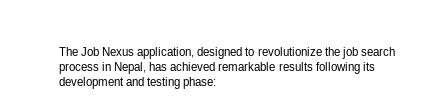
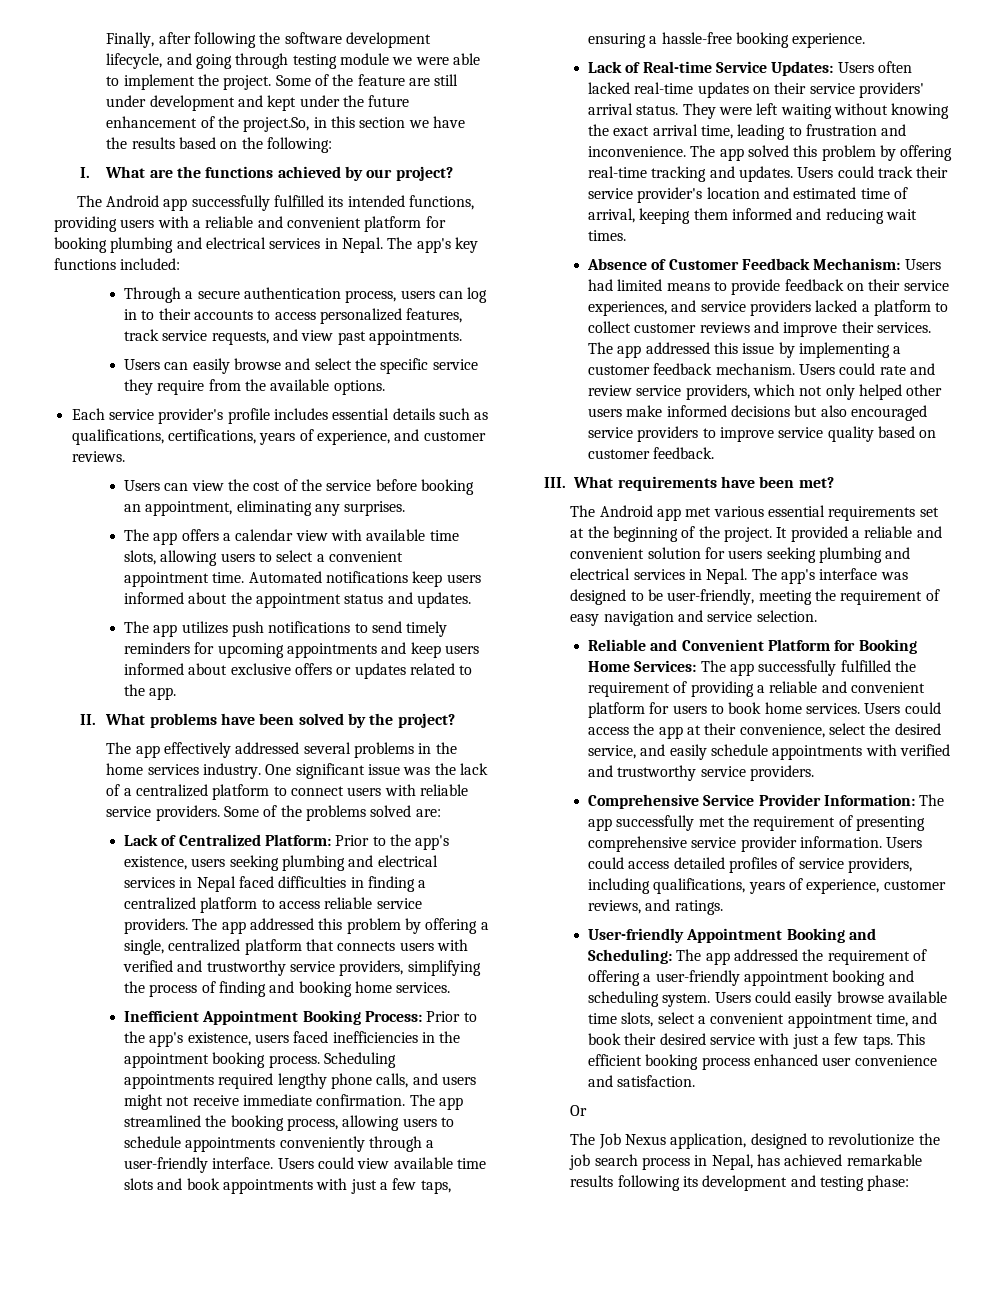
(58, 51) none -> [106,32,432,48] [106,53,481,69] [106,74,459,90] [106,95,410,111] [106,116,466,132] [106,137,333,153] [80,166,453,181] [76,195,475,211] [54,216,446,232] [54,237,478,253] [54,258,181,270] [124,287,488,303] [124,308,463,324] [124,329,462,345] [124,358,478,374] [124,379,385,395] [71,408,489,424] [71,429,486,445] [71,451,125,462] [124,479,474,495] [124,500,406,516] [124,529,459,545] [124,550,403,566] [124,571,481,587] [124,592,471,608] [124,621,448,637] [124,642,479,658] [124,663,473,679] [124,684,177,700] [80,713,455,728] [106,742,457,758] [106,763,489,779] [106,784,469,800] [106,805,441,821] [124,834,450,850] [124,855,438,871] [124,876,427,892] [124,897,422,913] [124,918,489,934] [124,939,468,955] [123,960,481,976] [124,981,451,997] [124,1010,477,1025] [124,1031,461,1047] [124,1052,397,1068] [124,1073,476,1089] [124,1094,463,1110] [124,1115,454,1131] [124,1136,435,1152] [124,1157,486,1173] [124,1178,451,1194] [588,32,866,48] [588,61,912,76] [588,82,924,98] [588,103,950,119] [588,124,907,140] [588,145,953,161] [588,166,949,182] [588,187,908,203] [588,208,917,224] [588,230,627,241] [587,258,941,270] [588,279,949,295] [588,300,949,316] [588,321,931,337] [588,342,902,358] [588,363,935,375] [588,384,943,400] [588,405,927,421] [588,426,937,442] [588,447,715,459] [544,476,834,491] [570,505,939,521] [570,526,942,542] [570,547,911,563] [570,568,908,584] [570,589,940,605] [570,610,817,626] [588,639,917,654] [588,660,916,676] [588,681,925,697] [588,702,941,718] [588,723,941,739] [588,744,950,760] [588,765,815,781] [588,794,945,809] [588,815,925,831] [588,836,923,852] [588,857,912,873] [588,878,946,894] [588,899,723,915] [588,928,877,943] [588,949,927,965] [588,970,914,986] [588,991,947,1007] [588,1012,938,1028] [588,1033,925,1049] [588,1054,937,1070] [588,1075,696,1087] [570,1105,588,1116] Finally, after following the software development lifecycle, and going through testing module we were able to implement the project. Some of the feature are still under development and kept under the future enhancement of the project.So, in this section we have the results based on the following: // I. What are the functions achieved by our project? // The Android app successfully fulfilled its intended functions, providing users with a reliable and convenient platform for booking plumbing and electrical services in Nepal. The app's key functions included: // Through a secure authentication process, users can log in to their accounts to access personalized features, track service requests, and view past appointments. // Users can easily browse and select the specific service they require from the available options. // Each service provider's profile includes essential details such as qualifications, certifications, years of experience, and customer reviews. // Users can view the cost of the service before booking an appointment, eliminating any surprises. // The app offers a calendar view with available time slots, allowing users to select a convenient appointment time. Automated notifications keep users informed about the appointment status and updates. // The app utilizes push notifications to send timely reminders for upcoming appointments and keep users informed about exclusive offers or updates related to the app. // II. What problems have been solved by the project? // The app effectively addressed several problems in the home services industry. One significant issue was the lack of a centralized platform to connect users with reliable service providers. Some of the problems solved are: // Lack of Centralized Platform: Prior to the app's existence, users seeking plumbing and electrical services in Nepal faced difficulties in finding a centralized platform to access reliable service providers. The app addressed this problem by offering a single, centralized platform that connects users with verified and trustworthy service providers, simplifying the process of finding and booking home services. // Inefficient Appointment Booking Process: Prior to the app's existence, users faced inefficiencies in the appointment booking process. Scheduling appointments required lengthy phone calls, and users might not receive immediate confirmation. The app streamlined the booking process, allowing users to schedule appointments conveniently through a user-friendly interface. Users could view available time slots and book appointments with just a few taps, ensuring a hassle-free booking experience. // Lack of Real-time Service Updates: Users often lacked real-time updates on their service providers' arrival status. They were left waiting without knowing the exact arrival time, leading to frustration and inconvenience. The app solved this problem by offering real-time tracking and updates. Users could track their service provider's location and estimated time of arrival, keeping them informed and reducing wait times. // Absence of Customer Feedback Mechanism: Users had limited means to provide feedback on their service experiences, and service providers lacked a platform to collect customer reviews and improve their services. The app addressed this issue by implementing a customer feedback mechanism. Users could rate and review service providers, which not only helped other users make informed decisions but also encouraged service providers to improve service quality based on customer feedback. // III. What requirements have been met? // The Android app met various essential requirements set at the beginning of the project. It provided a reliable and convenient solution for users seeking plumbing and electrical services in Nepal. The app's interface was designed to be user-friendly, meeting the requirement of easy navigation and service selection. // Reliable and Convenient Platform for Booking Home Services: The app successfully fulfilled the requirement of providing a reliable and convenient platform for users to book home services. Users could access the app at their convenience, select the desired service, and easily schedule appointments with verified and trustworthy service providers. // Comprehensive Service Provider Information: The app successfully met the requirement of presenting comprehensive service provider information. Users could access detailed profiles of service providers, including qualifications, years of experience, customer reviews, and ratings. // User-friendly Appointment Booking and Scheduling: The app addressed the requirement of offering a user-friendly appointment booking and scheduling system. Users could easily browse available time slots, select a convenient appointment time, and book their desired service with just a few taps. This efficient booking process enhanced user convenience and satisfaction. // Or //

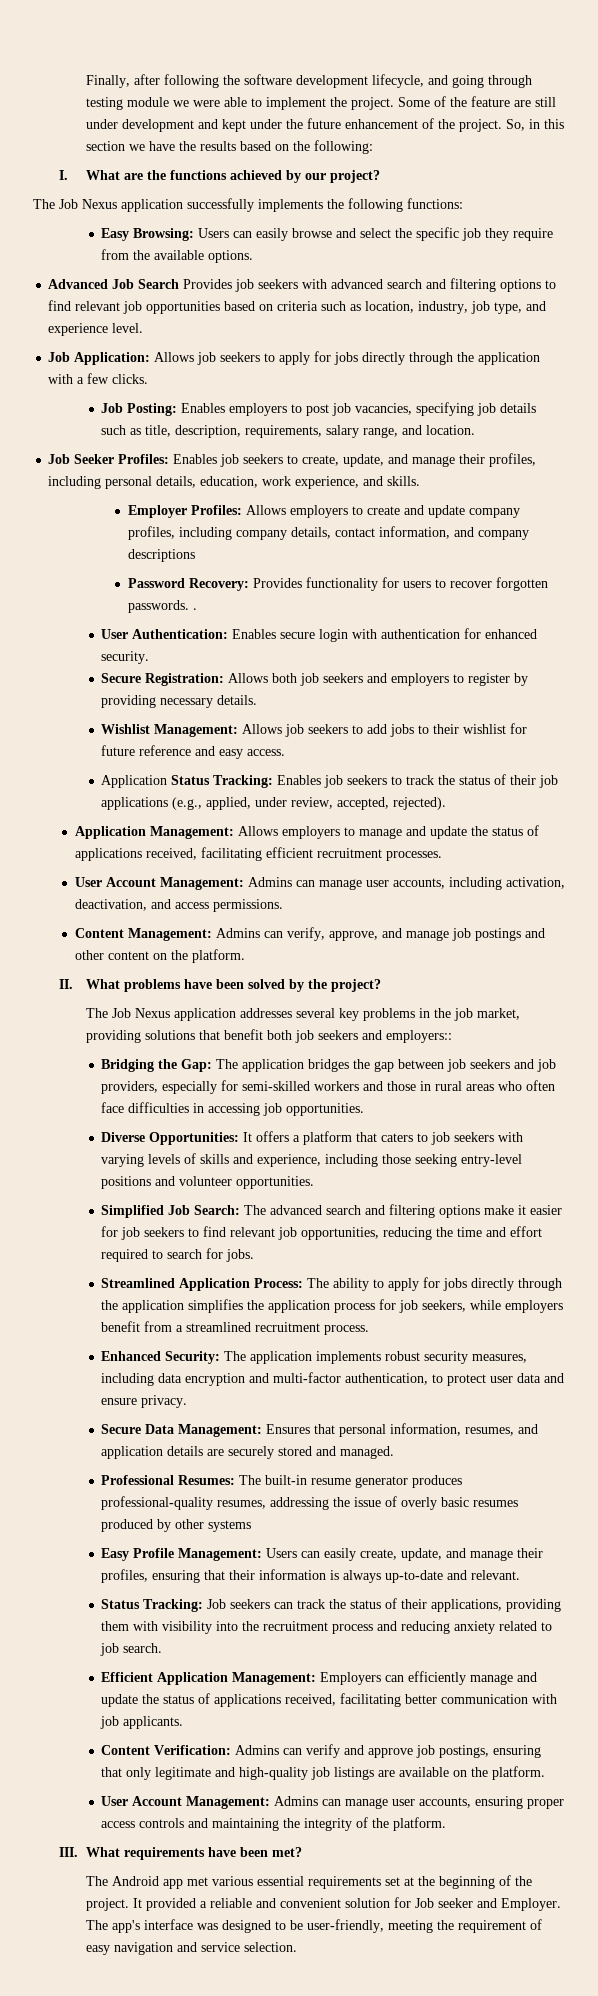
[243,117,310,132] project.So, -> [458,119,525,132] project. So,
[106,195,475,211] [54,216,446,232] [54,237,478,253] [54,258,181,270] [124,287,488,303] [124,308,463,324] [124,329,462,345] Android app successfully fulfilled its intended functions, providing users with a reliable and convenient platform for booking plumbing and electrical services in Nepal. The app's key functions included: // Through a secure authentication process, users can log in to their accounts to access personalized features, track service requests, and view past appointments. // -> [59,198,463,212] [101,228,195,241] Job Nexus application successfully implements the following functions: // Easy Browsing:
[432,359,478,370] service -> [462,228,482,241] job
[71,408,489,424] [71,429,486,445] [71,451,125,462] [124,479,474,495] [124,500,406,516] [124,529,459,545] [124,550,403,566] [124,571,481,587] [124,592,471,608] [124,621,448,637] [124,642,479,658] [124,663,473,679] [124,684,177,700] Each service provider's profile includes essential details such as qualifications, certifications, years of experience, and customer reviews. // Users can view the cost of the service before booking an appointment, eliminating any surprises. // The app offers a calendar view with available time slots, allowing users to select a convenient appointment time. Automated notifications keep users informed about the appointment status and updates. // The app utilizes push notifications to send timely reminders for upcoming appointments and keep users informed about exclusive offers or updates related to the app. -> [48,278,557,292] [48,300,547,314] [48,323,144,336] [48,351,541,365] [48,373,149,384] [101,402,537,416] [101,425,476,438] [48,453,537,467] [48,476,421,489] [127,505,520,518] [127,526,529,540] [127,549,195,562] [127,577,548,591] [127,600,197,613] [101,628,538,642] [101,651,150,664] [101,673,529,686] [101,695,258,708] [101,723,528,737] [101,745,286,759] [101,774,559,788] [101,797,447,810] [74,825,539,839] [74,847,442,861] [74,877,565,890] [74,899,283,912] [74,927,545,941] [74,949,245,963] Advanced Job Search Provides job seekers with advanced search and filtering options to find relevant job opportunities based on criteria such as location, industry, job type, and experience level. // Job Application: Allows job seekers to apply for jobs directly through the application with a few clicks. // Job Posting: Enables employers to post job vacancies, specifying job details such as title, description, requirements, salary range, and location. // Job Seeker Profiles: Enables job seekers to create, update, and manage their profiles, including personal details, education, work experience, and skills. // Employer Profiles: Allows employers to create and update company profiles, including company details, contact information, and company descriptions // Password Recovery: Provides functionality for users to recover forgotten passwords. . // User Authentication: Enables secure login with authentication for enhanced security. // Secure Registration: Allows both job seekers and employers to register by providing necessary details. // Wishlist Management: Allows job seekers to add jobs to their wishlist for future reference and easy access. // Application Status Tracking: Enables job seekers to track the status of their job applications (e.g., applied, under review, accepted, rejected). // Application Management: Allows employers to manage and update the status of applications received, facilitating efficient recruitment processes. // User Account Management: Admins can manage user accounts, including activation, deactivation, and access permissions. // Content Management: Admins can verify, approve, and manage job postings and other content on the platform.
[135,742,457,758] [106,763,489,779] [106,784,469,800] [106,805,441,821] [124,834,450,850] [124,855,438,871] [124,876,427,892] [124,897,422,913] [124,918,489,934] [124,939,468,955] [123,960,481,976] [124,981,451,997] [124,1010,477,1025] [124,1031,461,1047] [124,1052,397,1068] [124,1073,476,1089] [124,1094,463,1110] [124,1115,454,1131] [124,1136,435,1152] [124,1157,486,1173] [124,1178,451,1194] [588,32,866,48] [588,61,912,76] [588,82,924,98] [588,103,950,119] [588,124,907,140] [588,145,953,161] [588,166,949,182] [588,187,908,203] [588,208,917,224] [588,230,627,241] [587,258,941,270] [588,279,949,295] [588,300,949,316] [588,321,931,337] [588,342,902,358] [588,363,935,375] [588,384,943,400] [588,405,927,421] [588,426,937,442] [588,447,715,459] app effectively addressed several problems in the home services industry. One significant issue was the lack of a centralized platform to connect users with reliable service providers. Some of the problems solved are: // Lack of Centralized Platform: Prior to the app's existence, users seeking plumbing and electrical services in Nepal faced difficulties in finding a centralized platform to access reliable service providers. The app addressed this problem by offering a single, centralized platform that connects users with verified and trustworthy service providers, simplifying the process of finding and booking home services. // Inefficient Appointment Booking Process: Prior to the app's existence, users faced inefficiencies in the appointment booking process. Scheduling appointments required lengthy phone calls, and users might not receive immediate confirmation. The app streamlined the booking process, allowing users to schedule appointments conveniently through a user-friendly interface. Users could view available time slots and book appointments with just a few taps, ensuring a hassle-free booking experience. // Lack of Real-time Service Updates: Users often lacked real-time updates on their service providers' arrival status. They were left waiting without knowing the exact arrival time, leading to frustration and inconvenience. The app solved this problem by offering real-time tracking and updates. Users could track their service provider's location and estimated time of arrival, keeping them informed and reducing wait times. // Absence of Customer Feedback Mechanism: Users had limited means to provide feedback on their service experiences, and service providers lacked a platform to collect customer reviews and improve their services. The app addressed this issue by implementing a customer feedback mechanism. Users could rate and review service providers, which not only helped other users make informed decisions but also encouraged service providers to improve service quality based on customer feedback. -> [111,1008,520,1021] [85,1029,452,1043] [101,1059,557,1072] [101,1080,556,1094] [101,1102,365,1116] [101,1131,524,1145] [101,1153,523,1167] [101,1176,315,1189] [101,1204,563,1218] [101,1226,543,1240] [101,1248,255,1262] [101,1277,563,1291] [101,1299,564,1313] [101,1321,370,1335] [101,1351,528,1364] [101,1372,565,1386] [101,1395,188,1408] [101,1423,539,1437] [101,1446,395,1459] [101,1475,463,1488] [101,1496,519,1510] [101,1519,252,1532] [101,1548,544,1561] [101,1569,521,1583] [101,1598,562,1612] [101,1621,553,1634] [100,1643,163,1656] [101,1671,538,1685] [101,1693,558,1707] [100,1716,184,1729] [101,1744,542,1758] [101,1766,546,1780] [101,1796,565,1809] [101,1817,447,1831] Job Nexus application addresses several key problems in the job market, providing solutions that benefit both job seekers and employers:: // Bridging the Gap: The application bridges the gap between job seekers and job providers, especially for semi-skilled workers and those in rural areas who often face difficulties in accessing job opportunities. // Diverse Opportunities: It offers a platform that caters to job seekers with varying levels of skills and experience, including those seeking entry-level positions and volunteer opportunities. // Simplified Job Search: The advanced search and filtering options make it easier for job seekers to find relevant job opportunities, reducing the time and effort required to search for jobs. // Streamlined Application Process: The ability to apply for jobs directly through the application simplifies the application process for job seekers, while employers benefit from a streamlined recruitment process. // Enhanced Security: The application implements robust security measures, including data encryption and multi-factor authentication, to protect user data and ensure privacy. // Secure Data Management: Ensures that personal information, resumes, and application details are securely stored and managed. // Professional Resumes: The built-in resume generator produces professional-quality resumes, addressing the issue of overly basic resumes produced by other systems // Easy Profile Management: Users can easily create, update, and manage their profiles, ensuring that their information is always up-to-date and relevant. // Status Tracking: Job seekers can track the status of their applications, providing them with visibility into the recruitment process and reducing anxiety related to job search. // Efficient Application Management: Employers can efficiently manage and update the status of applications received, facilitating better communication with job applicants. // Content Verification: Admins can verify and approve job postings, ensuring that only legitimate and high-quality job listings are available on the platform. // User Account Management: Admins can manage user accounts, ensuring proper access controls and maintaining the integrity of the platform.
[728,547,911,563] [570,568,748,584] users seeking plumbing and electrical services in Nepal. -> [414,1898,561,1911] Job seeker and Employer.
[588,639,917,654] [588,660,916,676] [588,681,925,697] [588,702,941,718] [588,723,941,739] [588,744,950,760] [588,765,815,781] [588,794,945,809] [588,815,925,831] [588,836,923,852] [588,857,912,873] [588,878,946,894] [588,899,723,915] [588,928,877,943] [588,949,927,965] [588,970,914,986] [588,991,947,1007] [588,1012,938,1028] [588,1033,925,1049] [588,1054,937,1070] [588,1075,696,1087] [570,1105,588,1116] [570,1133,940,1149] [569,1154,922,1170] [570,1175,910,1191] // Reliable and Convenient Platform for Booking Home Services: The app successfully fulfilled the requirement of providing a reliable and convenient platform for users to book home services. Users could access the app at their convenience, select the desired service, and easily schedule appointments with verified and trustworthy service providers. // Comprehensive Service Provider Information: The app successfully met the requirement of presenting comprehensive service provider information. Users could access detailed profiles of service providers, including qualifications, years of experience, customer reviews, and ratings. // User-friendly Appointment Booking and Scheduling: The app addressed the requirement of offering a user-friendly appointment booking and scheduling system. Users could easily browse available time slots, select a convenient appointment time, and book their desired service with just a few taps. This efficient booking process enhanced user convenience and satisfaction. // Or // The Job Nexus application, designed to revolutionize the job search process in Nepal, has achieved remarkable results following its development and testing phase: -> (297, 1947) none

